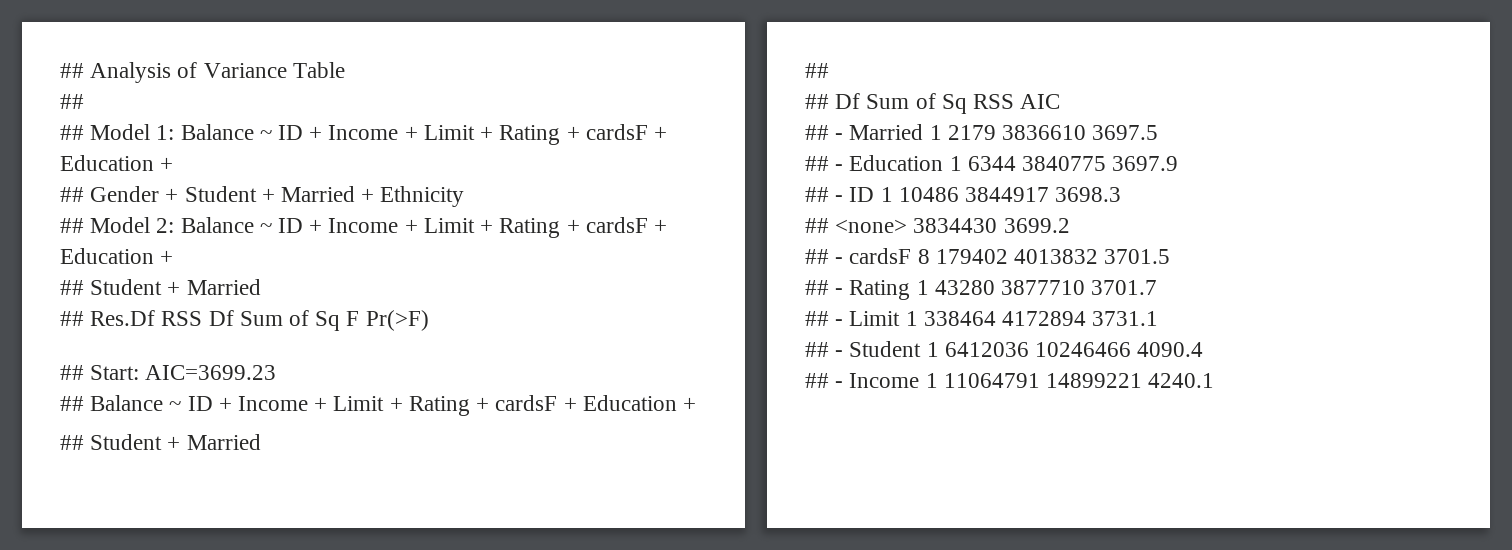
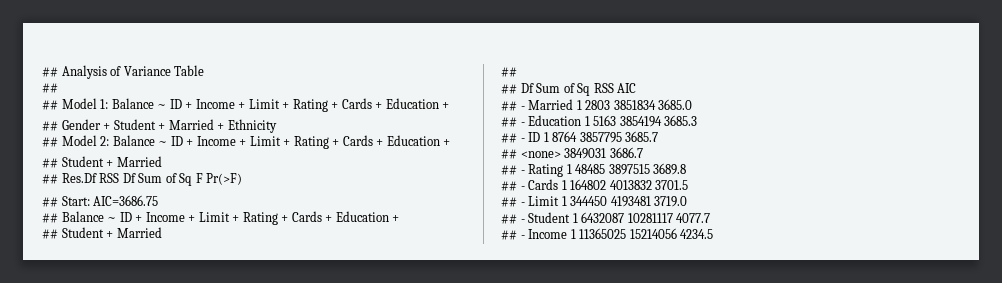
[585,124,648,140] cardsF -> [341,98,372,109] Cards
[585,217,648,233] cardsF -> [342,135,373,146] Cards
[145,365,277,380] AIC=3699.23 -> [93,195,159,206] AIC=3686.75
[495,395,558,411] cardsF -> [291,211,322,222] Cards
[947,125,1159,140] 2179 3836610 3697.5 -> [585,99,693,110] 2803 3851834 3685.0
[967,156,1179,171] 6344 3840775 3697.9 -> [593,115,698,127] 5163 3854194 3685.3
[898,187,1122,202] 10486 3844917 3698.3 -> [552,131,659,143] 8764 3857795 3685.7
[913,218,1070,233] [805,248,1171,264] [805,280,1158,300] 3834430 3699.2 // ## - cardsF 8 179402 4013832 3701.5 // ## - Rating 1 43280 3877710 3701.7 -> [564,147,643,159] [501,163,687,177] [501,179,689,191] 3849031 3686.7 // ## - Rating 1 48485 3897515 3689.8 // ## - Cards 1 164802 4013832 3701.5
[923,311,1159,326] 338464 4172894 3731.1 -> [570,196,688,207] 344450 4193481 3719.0
[944,342,1204,357] 6412036 10246466 4090.4 -> [581,212,711,223] 6432087 10281117 4077.7
[943,373,1215,388] 11064791 14899221 4240.1 -> [579,228,714,239] 11365025 15214056 4234.5

